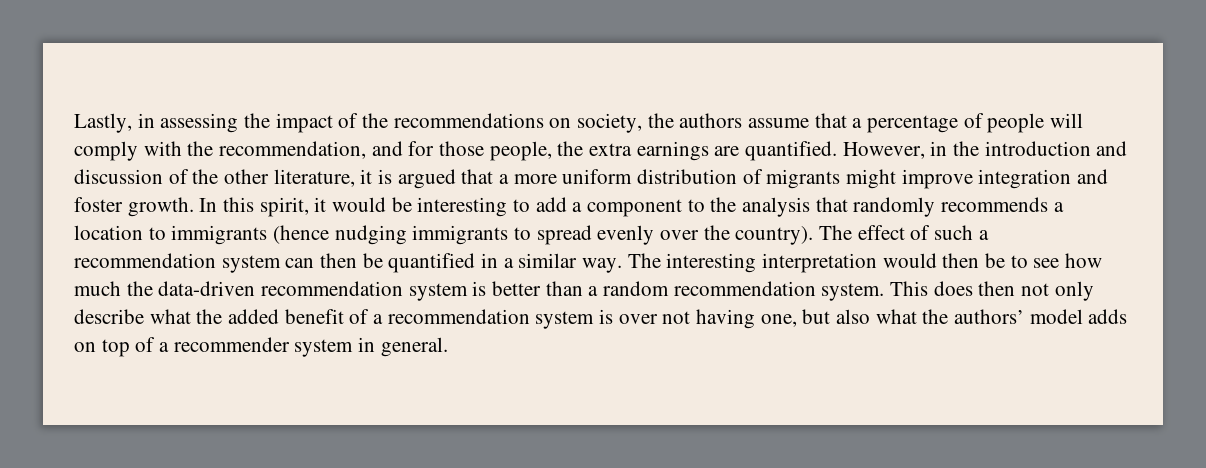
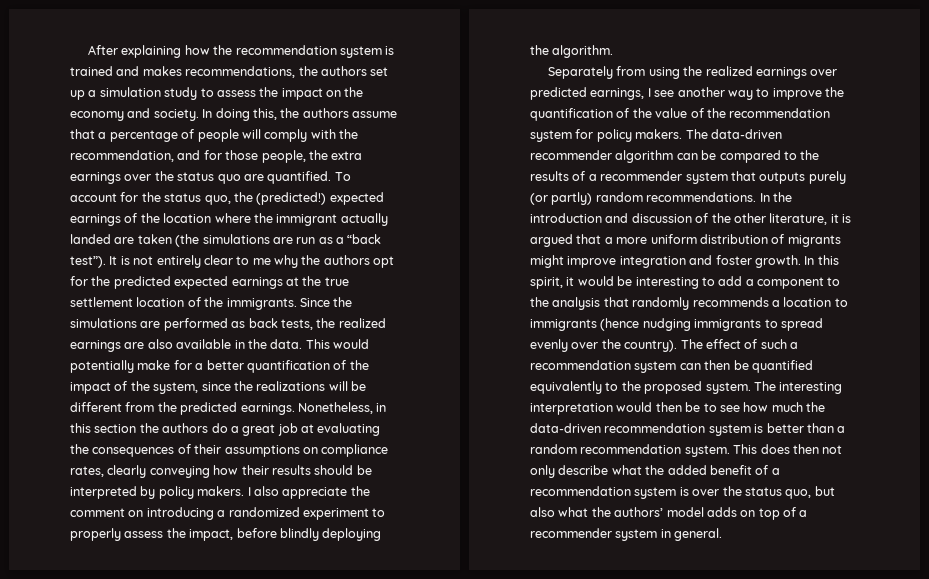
[74,113,643,133] Lastly, in assessing the impact of the recommendations on society, -> [88,45,395,58] [70,66,389,78] [70,87,364,100] [70,108,277,121] After explaining how the recommendation system is trained and makes recommendations, the authors set up a simulation study to assess the impact on the economy and society. In doing this,
[714,141,948,161] are quantified. However, in -> [124,171,351,184] [70,192,384,205] [70,213,388,226] [70,234,382,247] [70,255,395,268] [70,276,349,289] [70,297,353,310] [70,318,386,331] [70,339,369,352] [70,360,369,373] [70,381,366,394] [70,402,387,415] [70,423,381,436] [70,444,389,457] [70,465,372,478] [70,486,370,499] [70,507,386,520] [70,528,382,541] [530,45,614,58] [548,66,838,79] [530,87,844,100] [530,108,831,121] [530,129,782,142] [530,150,820,163] [530,171,846,184] [530,192,770,205] over the status quo are quantified. To account for the status quo, the (predicted!) expected earnings of the location where the immigrant actually landed are taken (the simulations are run as a “back test”). It is not entirely clear to me why the authors opt for the predicted expected earnings at the true settlement location of the immigrants. Since the simulations are performed as back tests, the realized earnings are also available in the data. This would potentially make for a better quantification of the impact of the system, since the realizations will be different from the predicted earnings. Nonetheless, in this section the authors do a great job at evaluating the consequences of their assumptions on compliance rates, clearly conveying how their results should be interpreted by policy makers. I also appreciate the comment on introducing a randomized experiment to properly assess the impact, before blindly deploying the algorithm. // Separately from using the realized earnings over predicted earnings, I see another way to improve the quantification of the value of the recommendation system for policy makers. The data-driven recommender algorithm can be compared to the results of a recommender system that outputs purely (or partly) random recommendations. In
[481,253,623,273] in a similar way. -> [530,381,751,394] equivalently to the proposed system.
[662,309,797,329] not having one, -> [722,486,812,499] the status quo,

